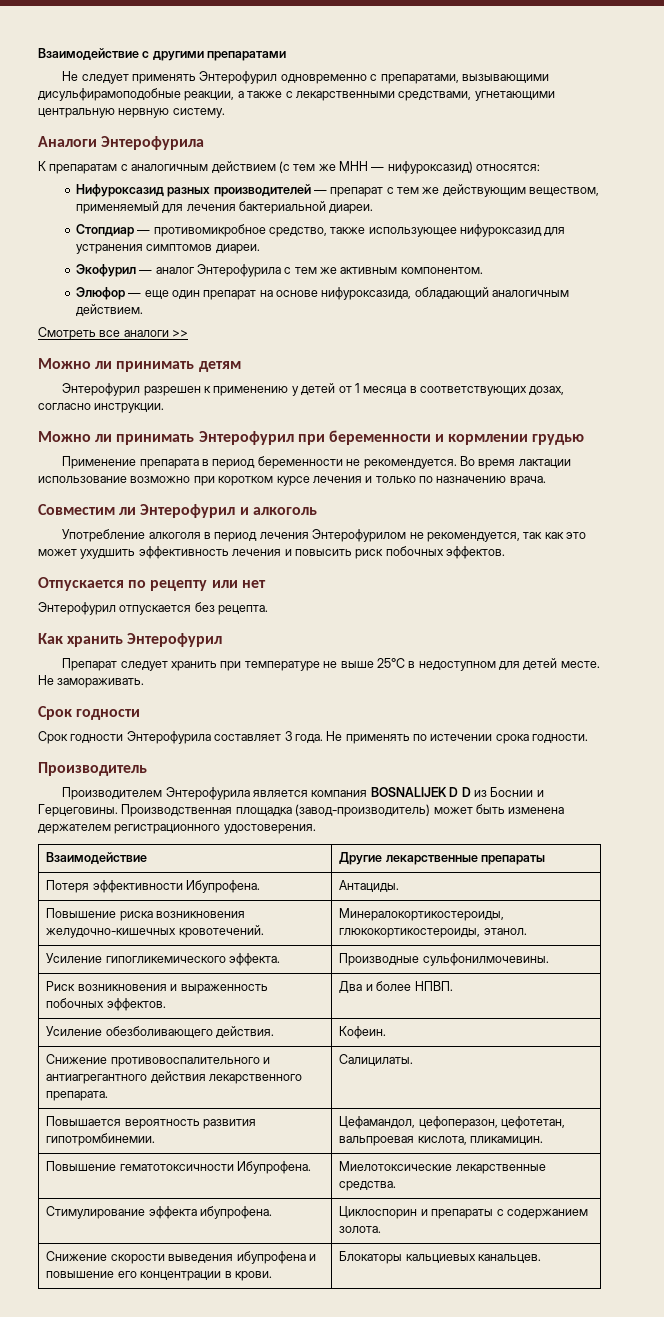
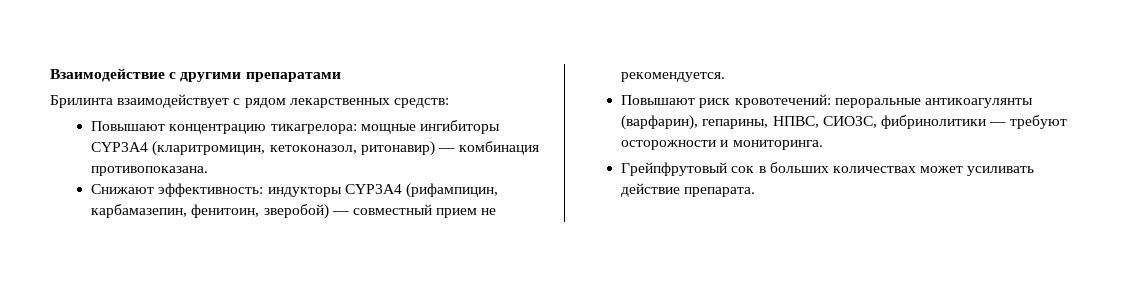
[62,71,549,84] [38,88,555,101] [38,108,225,118] [38,136,205,150] [38,161,541,174] [75,184,600,197] [75,201,374,214] [75,224,566,237] [75,244,260,254] [75,264,483,277] [75,287,570,300] [75,304,143,316] [38,327,189,340] [38,358,241,372] [62,383,565,396] [38,403,165,413] [38,430,585,445] [62,456,571,469] [38,476,546,486] [38,504,317,518] [62,529,587,542] [38,546,505,559] [38,577,266,591] [38,602,269,615] [38,633,223,647] [62,658,600,671] [38,675,145,688] [38,706,141,720] [38,731,589,744] [38,762,147,776] [62,787,544,800] [38,804,565,817] [38,824,316,834] [46,852,148,864] [339,852,546,865] [46,880,261,893] [339,880,400,892] [46,908,246,921] [46,925,264,938] [339,908,505,921] [339,928,527,938] [46,953,281,966] [339,953,549,966] [46,981,268,994] [46,998,166,1011] [339,981,453,993] [46,1026,275,1038] [339,1026,387,1039] [46,1054,271,1067] [46,1071,303,1084] [46,1091,109,1101] [339,1054,414,1066] [46,1116,257,1129] [46,1133,156,1146] [339,1116,566,1129] [339,1136,544,1146] [46,1161,312,1174] [339,1161,546,1174] [339,1181,397,1191] [46,1206,273,1219] [339,1206,588,1219] [339,1226,382,1233] [46,1251,316,1264] [46,1271,272,1281] [339,1251,542,1264] Не следует применять Энтерофурил одновременно с препаратами, вызывающими дисульфирамоподобные реакции, а также с лекарственными средствами, угнетающими центральную нервную систему. // Аналоги Энтерофурила // К препаратам с аналогичным действием (с тем же МНН — нифуроксазид) относятся: // Нифуроксазид разных производителей — препарат с тем же действующим веществом, применяемый для лечения бактериальной диареи. // Стопдиар — противомикробное средство, также использующее нифуроксазид для устранения симптомов диареи. // Экофурил — аналог Энтерофурила с тем же активным компонентом. // Элюфор — еще один препарат на основе нифуроксазида, обладающий аналогичным действием. // Смотреть все аналоги >> // Можно ли принимать детям // Энтерофурил разрешен к применению у детей от 1 месяца в соответствующих дозах, согласно инструкции. // Можно ли принимать Энтерофурил при беременности и кормлении грудью // Применение препарата в период беременности не рекомендуется. Во время лактации использование возможно при коротком курсе лечения и только по назначению врача. // Совместим ли Энтерофурил и алкоголь // Употребление алкоголя в период лечения Энтерофурилом не рекомендуется, так как это может ухудшить эффективность лечения и повысить риск побочных эффектов. // Отпускается по рецепту или нет // Энтерофурил отпускается без рецепта. // Как хранить Энтерофурил // Препарат следует хранить при температуре не выше 25°C в недоступном для детей месте. Не замораживать. // Срок годности // Срок годности Энтерофурила составляет 3 года. Не применять по истечении срока годности. // Производитель // Производителем Энтерофурила является компания BOSNALIJEK D D из Боснии и Герцеговины. Производственная площадка (завод-производитель) может быть изменена держателем регистрационного удостоверения. // Взаимодействие | Другие лекарственные препараты // Потеря эффективности Ибупрофена. | Антациды. // Повышение риска возникновения желудочно-кишечных кровотечений. | Минералокортикостероиды, глюкокортикостероиды, этанол. // Усиление гипогликемического эффекта. | Производные сульфонилмочевины. // Риск возникновения и выраженность побочных эффектов. | Два и более НПВП. // Усиление обезболивающего действия. | Кофеин. // Снижение противовоспалительного и антиагрегантного действия лекарственного препарата. | Салицилаты. // Повышается вероятность развития гипотромбинемии. | Цефамандол, цефоперазон, цефотетан, вальпроевая кислота, пликамицин. // Повышение гематотоксичности Ибупрофена. | Миелотоксические лекарственные средства. // Стимулирование эффекта ибупрофена. | Циклоспорин и препараты с содержанием золота. // Снижение скорости выведения ибупрофена и повышение его концентрации в крови. | Блокаторы кальциевых канальцев. -> [50,94,449,108] [91,120,500,134] [91,141,540,156] [91,166,209,176] [91,183,498,198] [91,204,497,219] [621,72,726,82] [621,94,1033,108] [621,115,1068,130] [621,140,823,150] [621,162,1035,176] [621,183,756,197] Брилинта взаимодействует с рядом лекарственных средств: // Повышают концентрацию тикагрелора: мощные ингибиторы CYP3A4 (кларитромицин, кетоконазол, ритонавир) — комбинация противопоказана. // Снижают эффективность: индукторы CYP3A4 (рифампицин, карбамазепин, фенитоин, зверобой) — совместный прием не рекомендуется. // Повышают риск кровотечений: пероральные антикоагулянты (варфарин), гепарины, НПВС, СИОЗС, фибринолитики — требуют осторожности и мониторинга. // Грейпфрутовый сок в больших количествах может усиливать действие препарата.

